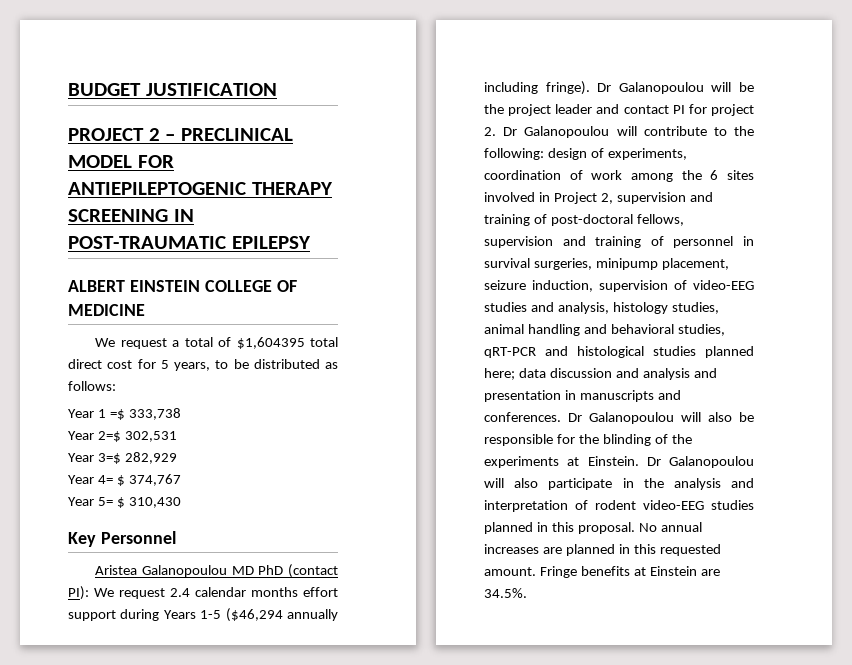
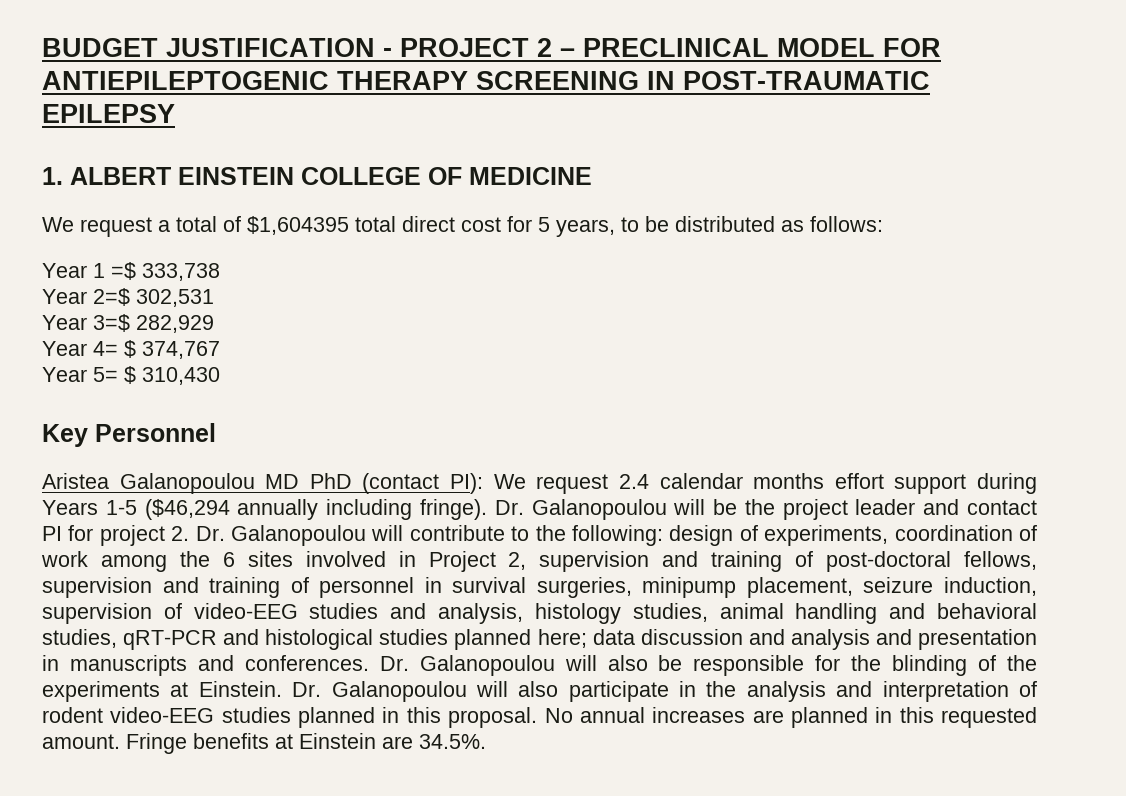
(277, 89) // -> [383,48,392,57] -
(311, 242) none -> [42,167,63,185] 1.
[597,83,612,92] Dr -> [494,500,524,515] Dr.
[503,127,518,136] Dr -> [195,526,225,541] Dr.
[568,413,582,422] Dr -> [379,656,409,671] Dr.
[646,457,661,466] Dr -> [292,682,322,697] Dr.

